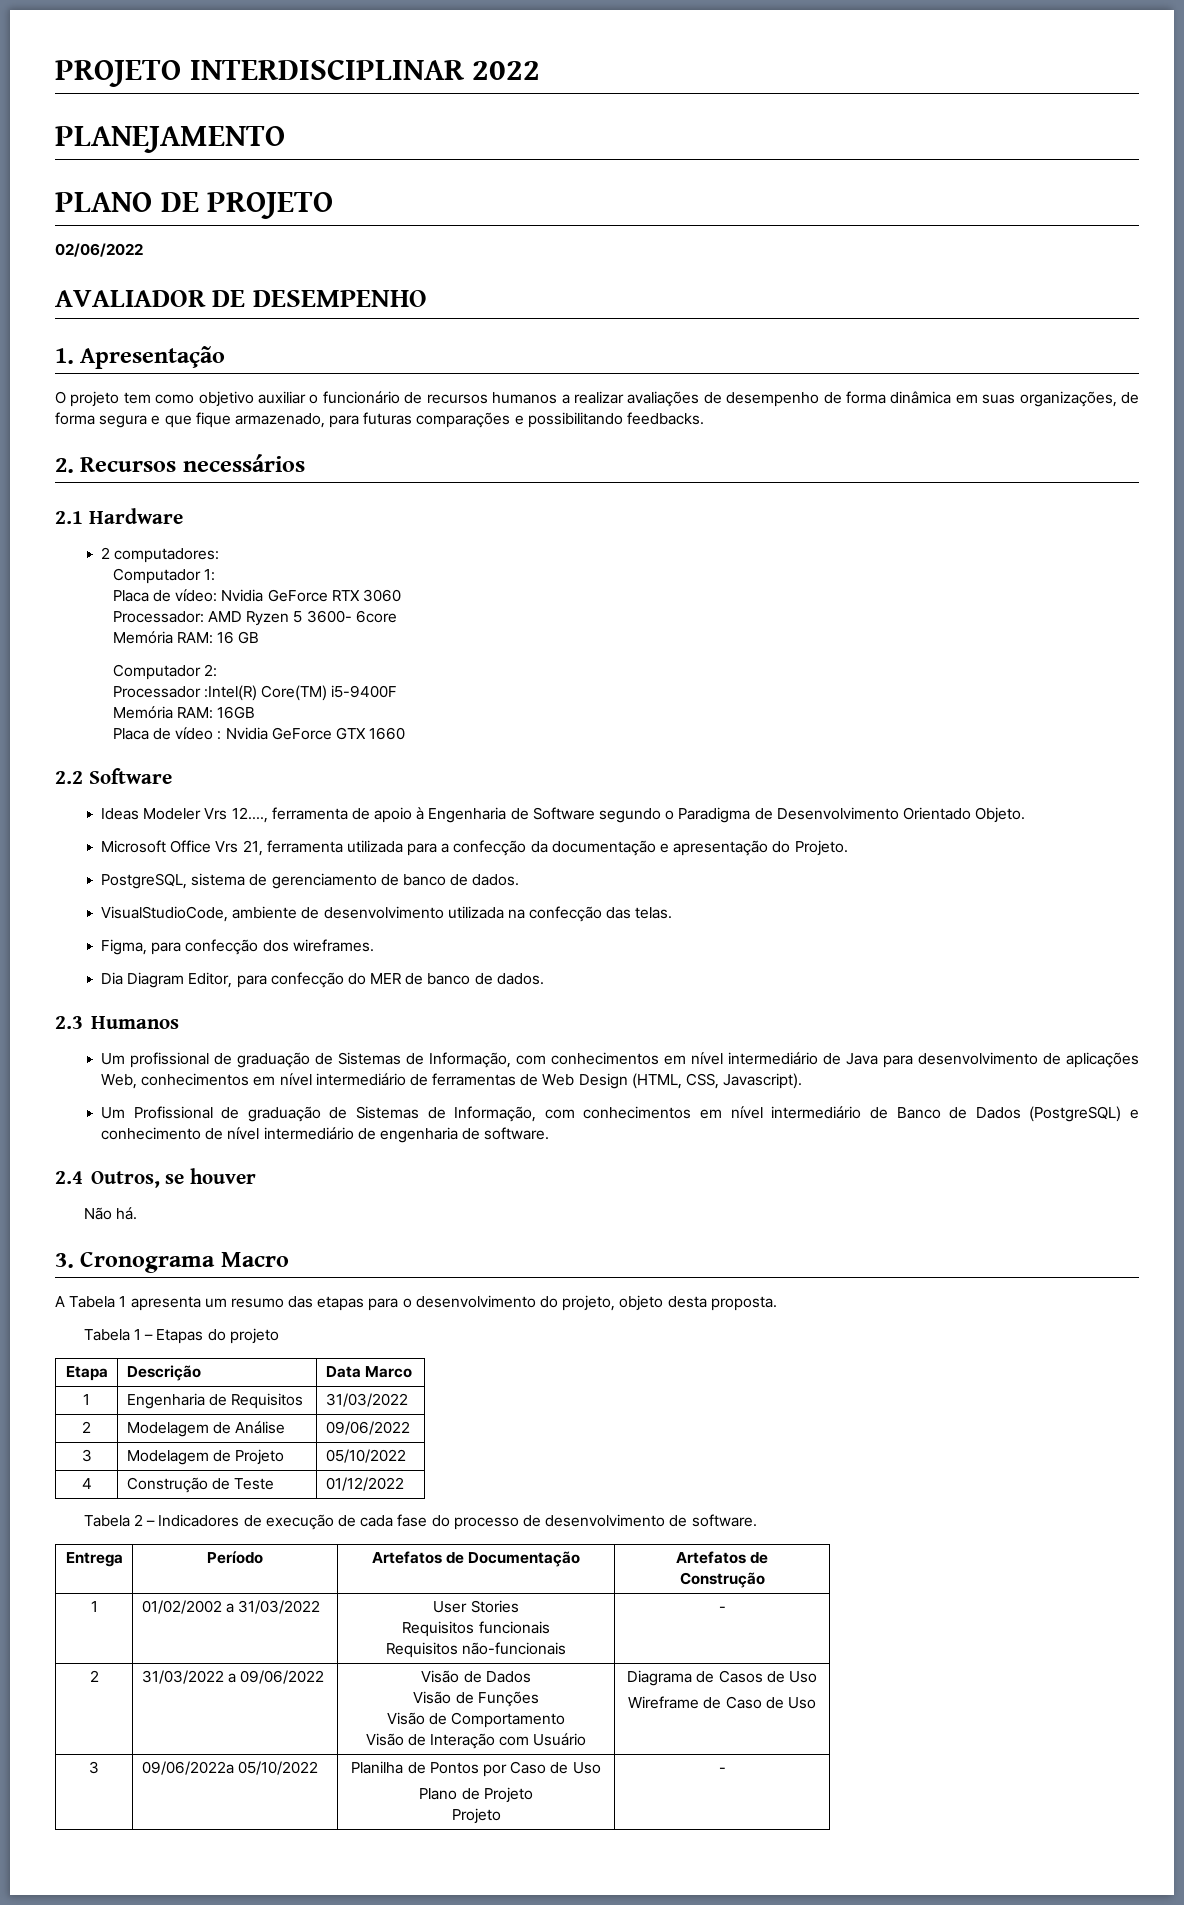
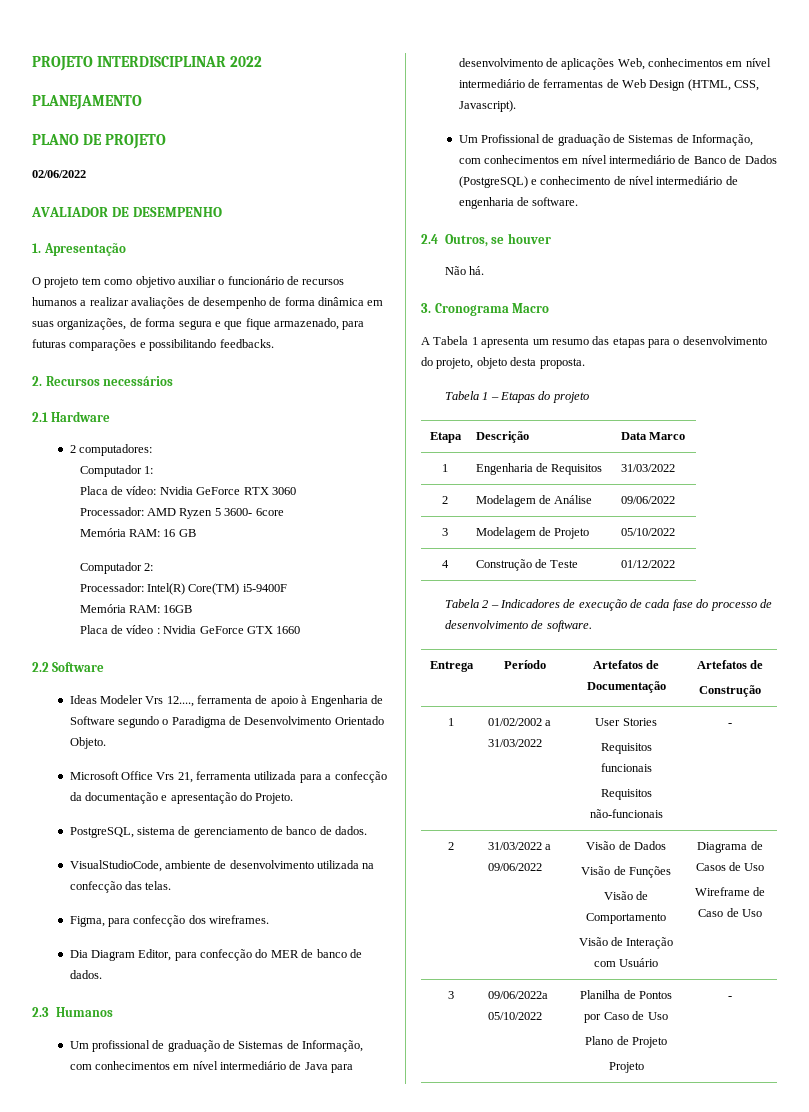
[112,685,257,701] Processador :Intel(R) -> [79,583,186,595] Processador: Intel(R)

